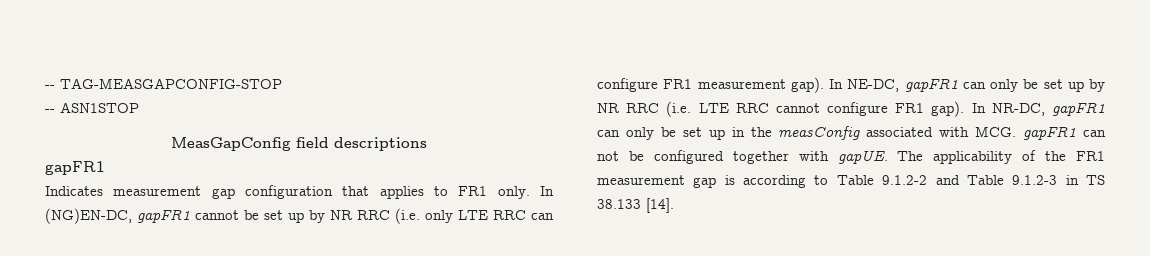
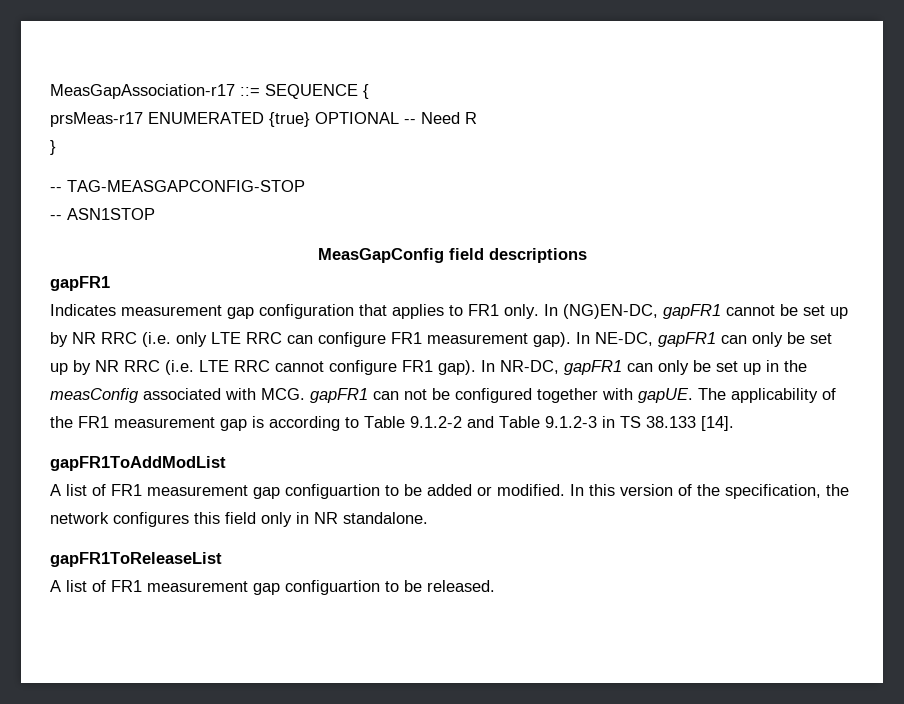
(45, 87) none -> [50,84,369,99] [50,112,477,127] [50,140,56,155] MeasGapAssociation-r17 ::= SEQUENCE { // prsMeas-r17 ENUMERATED {true} OPTIONAL -- Need R // } //
(674, 205) none -> [50,456,226,471] [50,484,849,499] [50,512,428,527] [50,552,222,567] [50,580,495,595] // gapFR1ToAddModList // A list of FR1 measurement gap configuartion to be added or modified. In this version of the specification, the network configures this field only in NR standalone. // gapFR1ToReleaseList // A list of FR1 measurement gap configuartion to be released.

